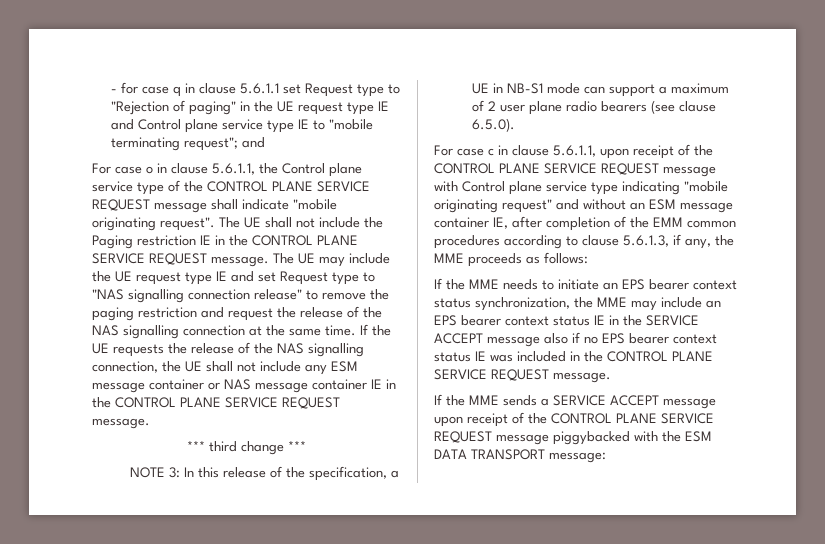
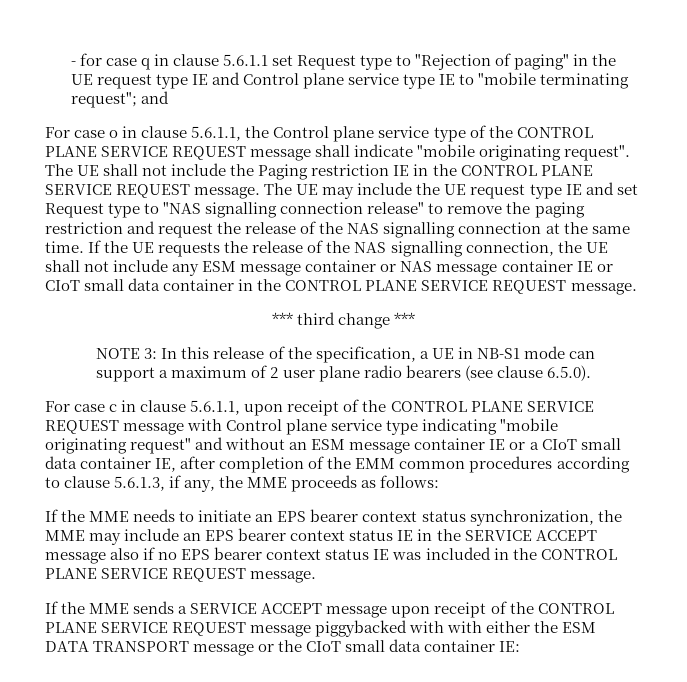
(382, 384) none -> [596,264,613,272] [45,278,235,291] or CIoT small data container
(489, 222) none -> [489,438,621,450] [45,456,152,469] IE or a CIoT small data container
(658, 436) none -> [447,621,531,633] with either
[549,452,606,463] message: -> [193,639,521,656] message or the CIoT small data container IE:

